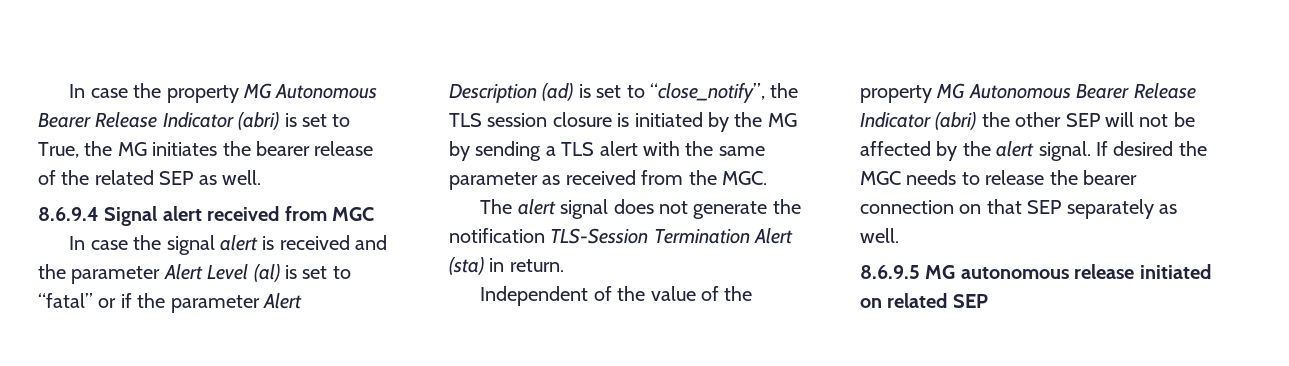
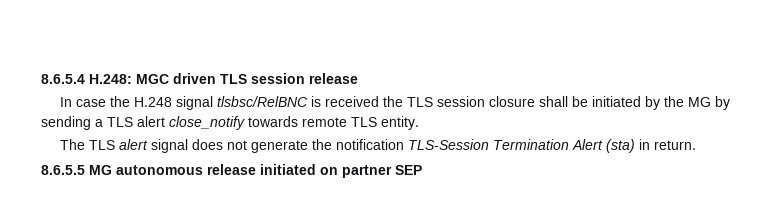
[69,83,378,103] [38,112,351,130] [38,141,374,158] [38,170,261,185] [38,206,374,226] [69,235,388,255] [38,264,351,284] [38,293,302,313] [449,83,765,103] In case the property MG Autonomous Bearer Release Indicator (abri) is set to True, the MG initiates the bearer release of the related SEP as well. // 8.6.9.4 Signal alert received from MGC // In case the signal alert is received and the parameter Alert Level (al) is set to “fatal” or if the parameter Alert Description (ad) is set to “close_notify”, -> [41,73,358,84] [59,96,379,110] 8.6.5.4 H.248: MGC driven TLS session release // In case the H.248 signal tlsbsc/RelBNC is received
[617,113,630,127] is -> [538,96,588,107] shall be
[643,141,765,156] [449,170,767,190] with the same parameter as received from the MGC. -> [169,116,419,130] close_notify towards remote TLS entity.
(513, 206) none -> [88,140,115,150] TLS
[480,286,753,306] [860,83,1196,103] [860,112,1195,130] [860,141,1207,161] [860,170,1137,185] [860,199,1177,219] [860,228,899,243] [860,265,920,279] Independent of the value of the property MG Autonomous Bearer Release Indicator (abri) the other SEP will not be affected by the alert signal. If desired the MGC needs to release the bearer connection on that SEP separately as well. // 8.6.9.5 -> [41,165,85,175] 8.6.5.5
[887,293,948,308] related -> [342,165,392,178] partner

